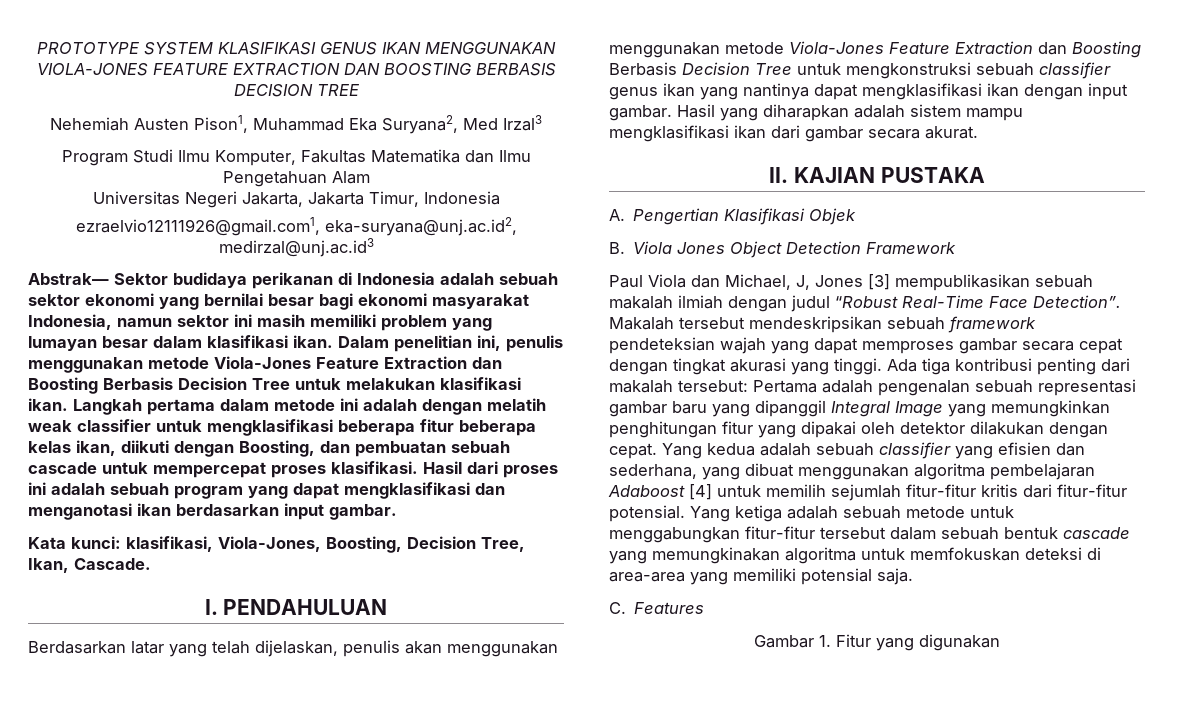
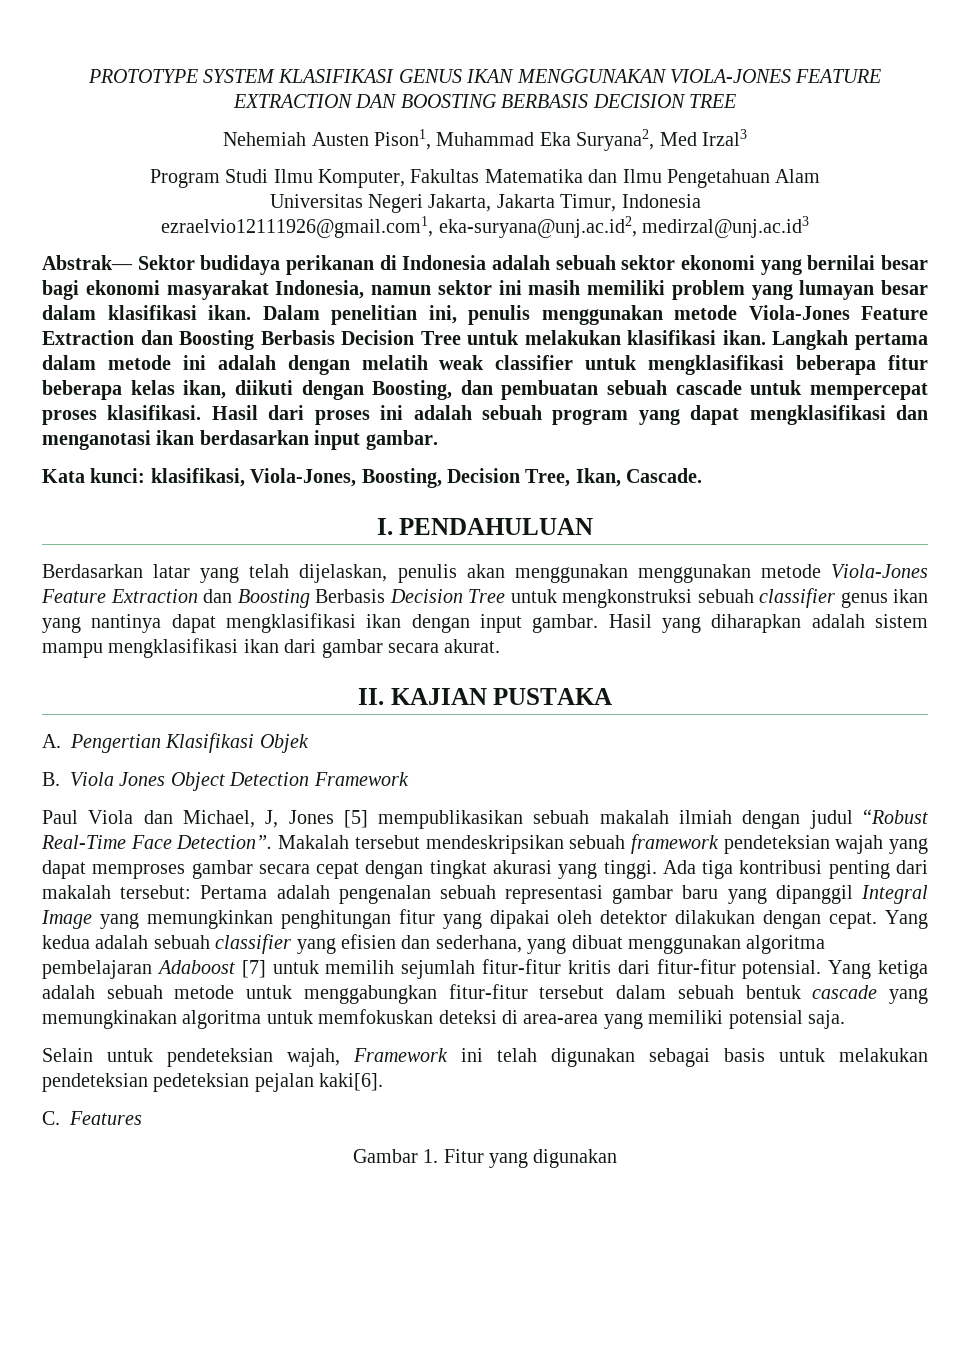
[868,274,890,290] [3] -> [343,810,368,828] [5]
[689,484,712,500] [4] -> [241,960,266,978] [7]
(913, 576) none -> [42,1048,928,1067] [42,1073,384,1092] // Selain untuk pendeteksian wajah, Framework ini telah digunakan sebagai basis untuk melakukan pendeteksian pedeteksian pejalan kaki[6].

